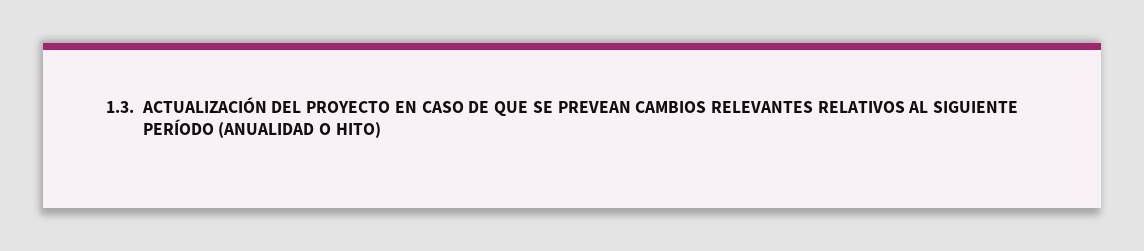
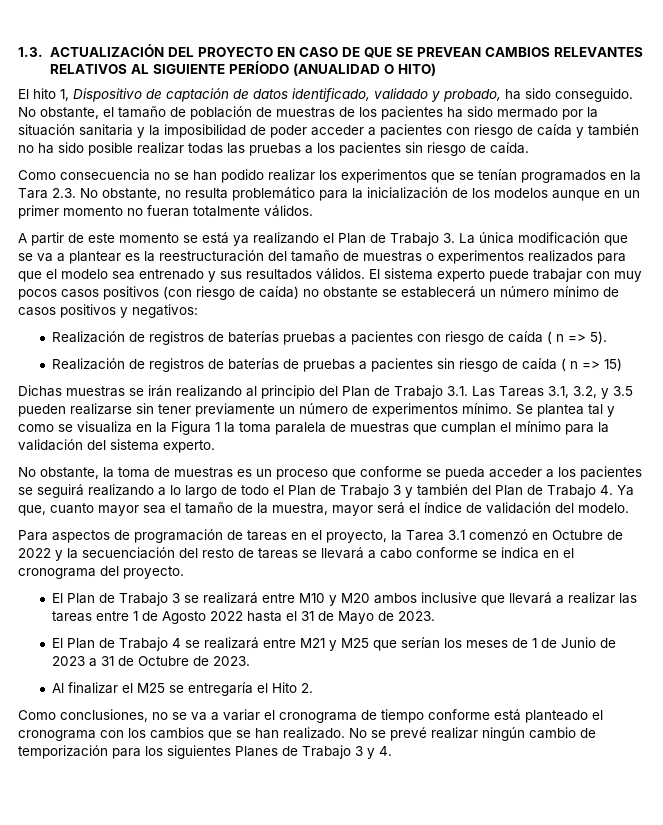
(381, 130) none -> [18,88,633,102] [18,106,598,120] [18,124,639,138] [18,142,529,156] [18,169,641,183] [18,187,640,201] [18,205,313,219] [18,232,628,246] [18,250,626,264] [18,268,642,282] [18,286,619,300] [18,304,198,318] [52,331,608,345] [52,358,623,372] [18,385,633,399] [18,403,615,417] [18,421,609,435] [18,439,215,453] [18,466,642,480] [18,484,634,498] [18,502,629,516] [18,529,623,543] [18,547,574,561] [18,566,184,579] [52,592,638,606] [52,611,436,624] [52,637,617,651] [52,656,251,667] [52,682,314,696] [18,709,603,723] [18,727,596,741] [18,745,392,759] // El hito 1, Dispositivo de captación de datos identificado, validado y probado, ha sido conseguido. No obstante, el tamaño de población de muestras de los pacientes ha sido mermado por la situación sanitaria y la imposibilidad de poder acceder a pacientes con riesgo de caída y también no ha sido posible realizar todas las pruebas a los pacientes sin riesgo de caída. // Como consecuencia no se han podido realizar los experimentos que se tenían programados en la Tara 2.3. No obstante, no resulta problemático para la inicialización de los modelos aunque en un primer momento no fueran totalmente válidos. // A partir de este momento se está ya realizando el Plan de Trabajo 3. La única modificación que se va a plantear es la reestructuración del tamaño de muestras o experimentos realizados para que el modelo sea entrenado y sus resultados válidos. El sistema experto puede trabajar con muy pocos casos positivos (con riesgo de caída) no obstante se establecerá un número mínimo de casos positivos y negativos: // Realización de registros de baterías pruebas a pacientes con riesgo de caída ( n => 5). // Realización de registros de baterías de pruebas a pacientes sin riesgo de caída ( n => 15) // Dichas muestras se irán realizando al principio del Plan de Trabajo 3.1. Las Tareas 3.1, 3.2, y 3.5 pueden realizarse sin tener previamente un número de experimentos mínimo. Se plantea tal y como se visualiza en la Figura 1 la toma paralela de muestras que cumplan el mínimo para la validación del sistema experto. // No obstante, la toma de muestras es un proceso que conforme se pueda acceder a los pacientes se seguirá realizando a lo largo de todo el Plan de Trabajo 3 y también del Plan de Trabajo 4. Ya que, cuanto mayor sea el tamaño de la muestra, mayor será el índice de validación del modelo. // Para aspectos de programación de tareas en el proyecto, la Tarea 3.1 comenzó en Octubre de 2022 y la secuenciación del resto de tareas se llevará a cabo conforme se indica en el cronograma del proyecto. // El Plan de Trabajo 3 se realizará entre M10 y M20 ambos inclusive que llevará a realizar las tareas entre 1 de Agosto 2022 hasta el 31 de Mayo de 2023. // El Plan de Trabajo 4 se realizará entre M21 y M25 que serían los meses de 1 de Junio de 2023 a 31 de Octubre de 2023. // Al finalizar el M25 se entregaría el Hito 2. // Como conclusiones, no se va a variar el cronograma de tiempo conforme está planteado el cronograma con los cambios que se han realizado. No se prevé realizar ningún cambio de temporización para los siguientes Planes de Trabajo 3 y 4.

